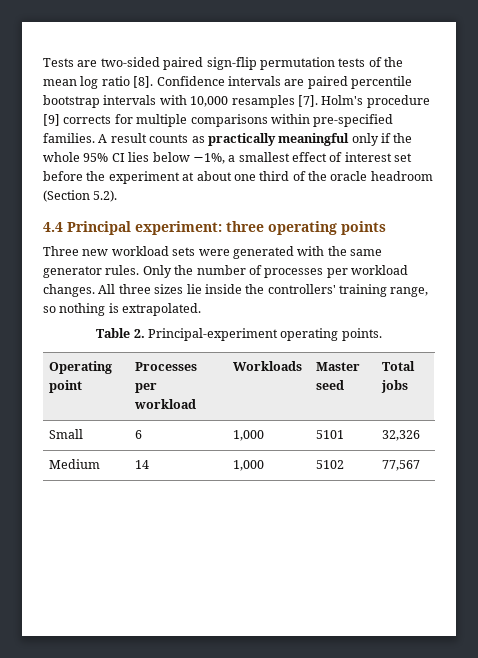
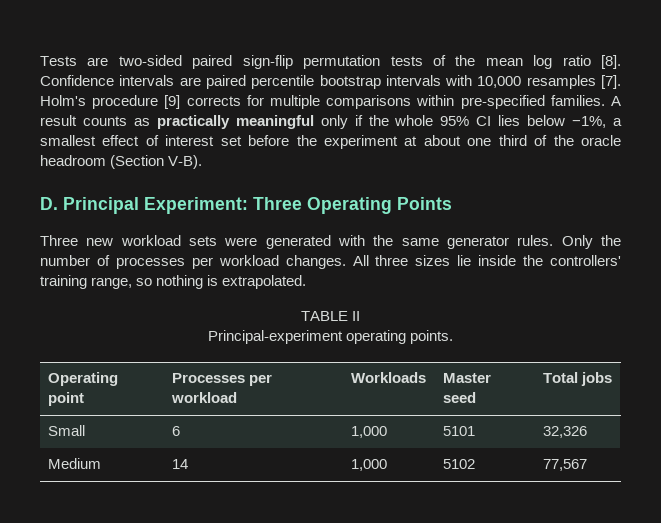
[93,190,118,202] [43,221,386,235] 5.2). // 4.4 Principal experiment: three operating points -> [168,155,203,169] [40,197,452,214] V-B). // D. Principal Experiment: Three Operating Points
[96,328,145,338] Table 2. -> [300,311,361,321] TABLE II //

